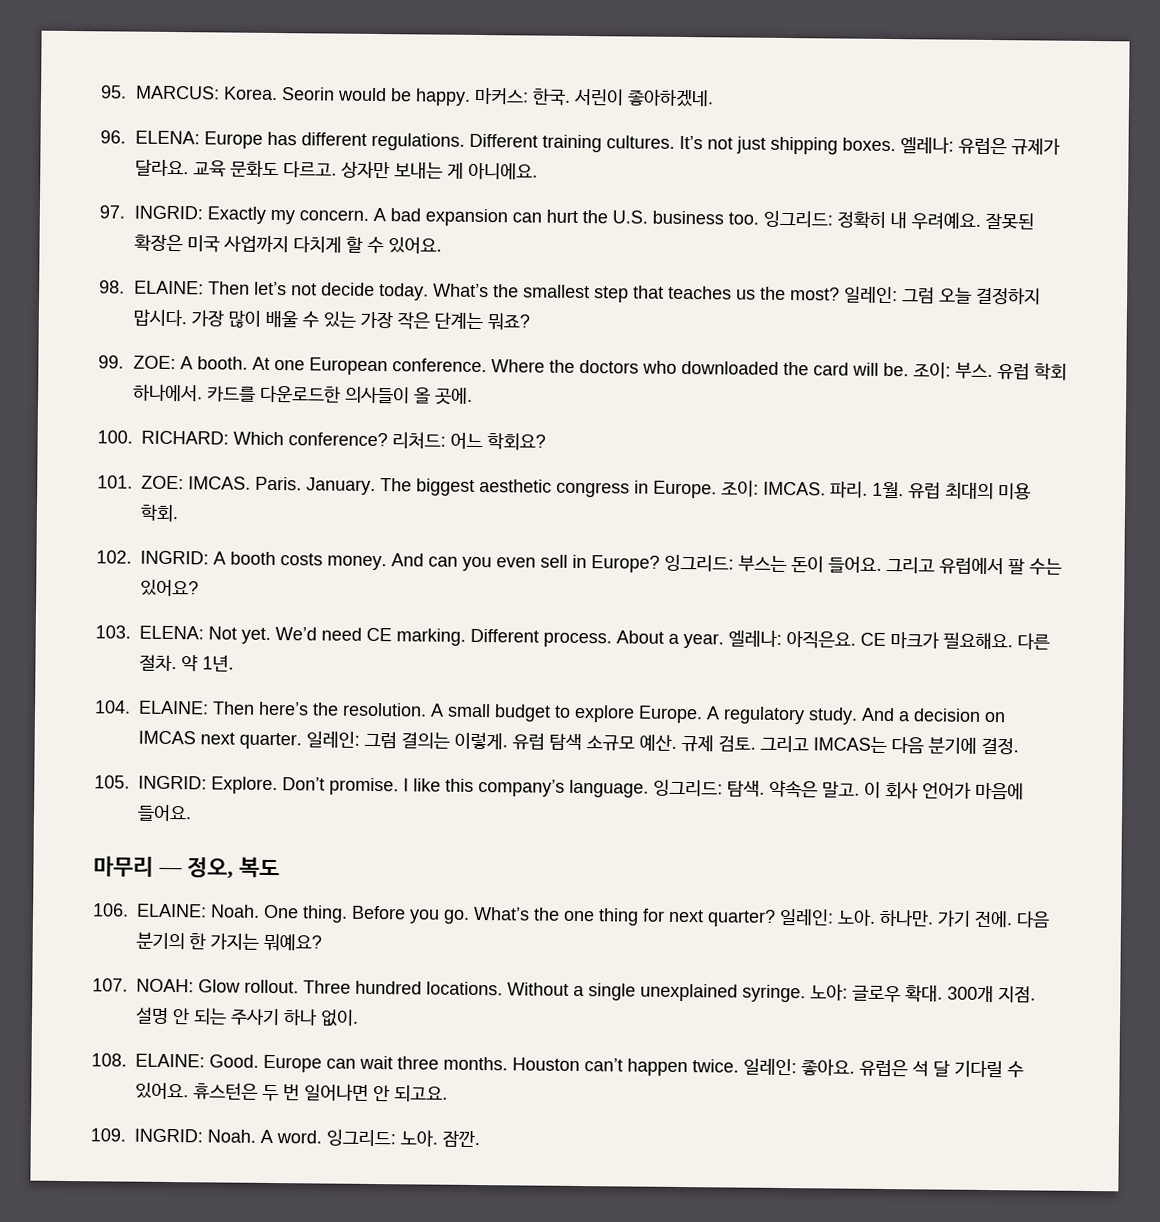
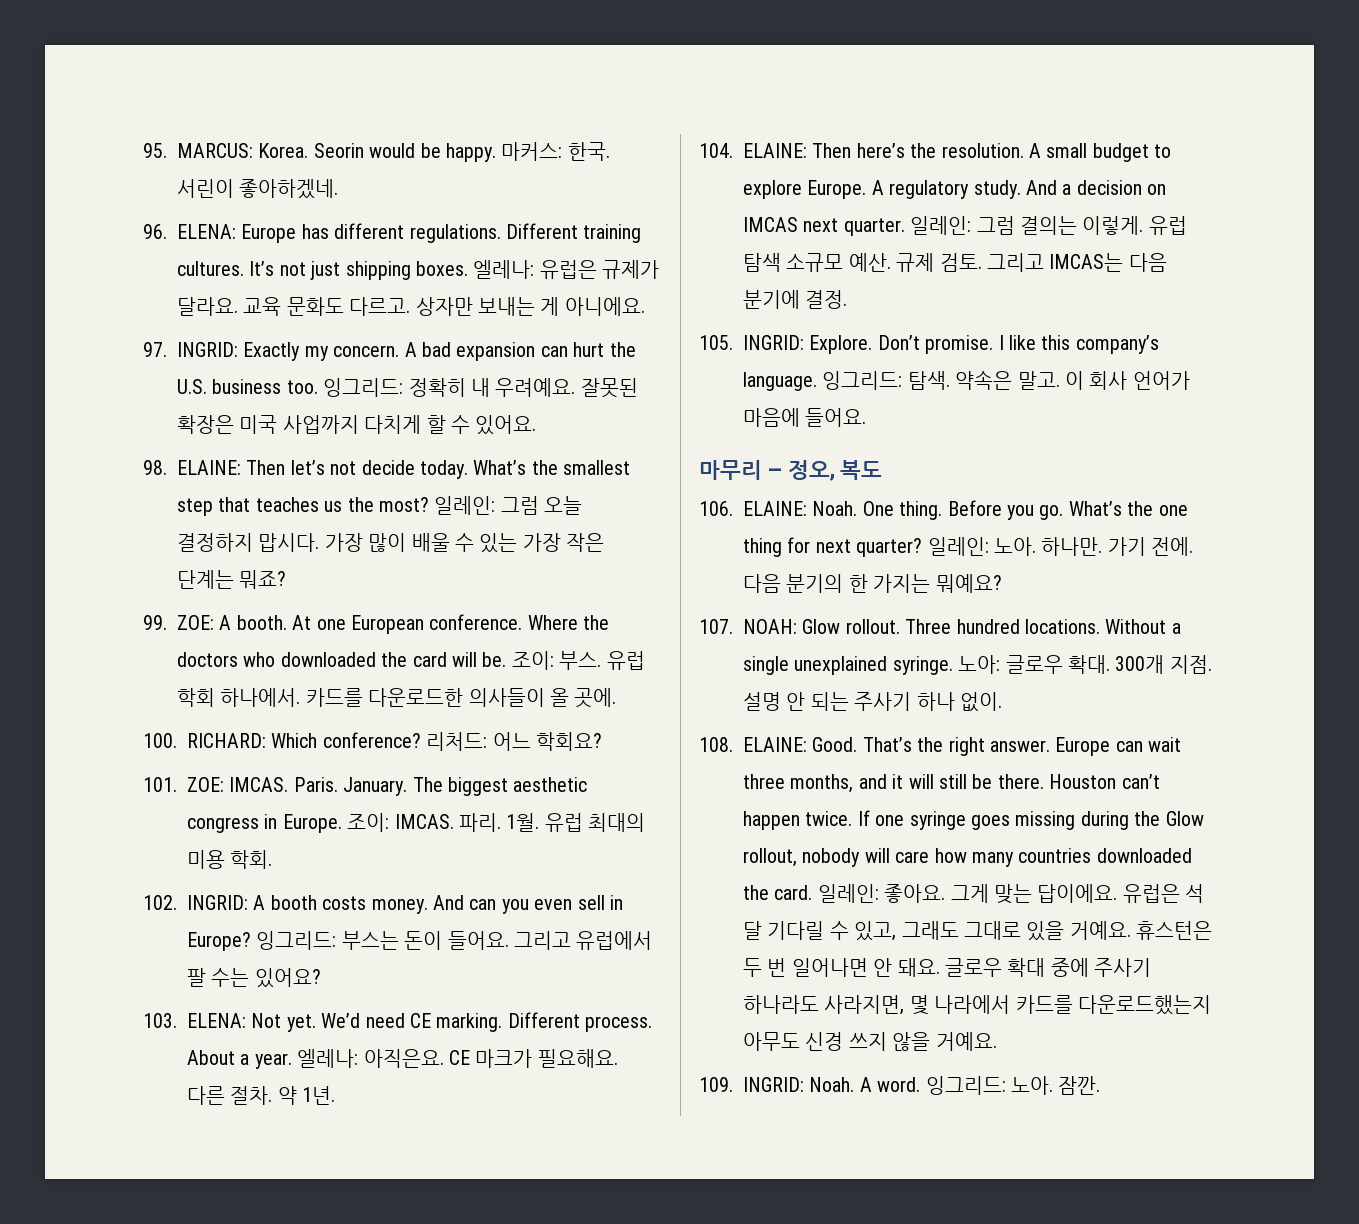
[263,1054,855,1077] Europe can wait three months. Houston can’t happen twice. 일레인: 좋아요. -> [862,737,1182,756] [743,774,1160,793] [743,810,1204,830] [743,848,1192,867] [743,884,1118,904] That’s the right answer. Europe can wait three months, and it will still be there. Houston can’t happen twice. If one syringe goes missing during the Glow rollout, nobody will care how many countries downloaded the card. 일레인: 좋아요. 그게 맞는 답이에요.
[135,1082,189,1100] 있어요. -> [854,921,1131,941] 있고, 그래도 그대로 있을 거예요.
[394,1085,448,1102] 되고요. -> [897,958,1152,977] [743,995,1211,1015] [743,1032,997,1051] 돼요. 글로우 확대 중에 주사기 하나라도 사라지면, 몇 나라에서 카드를 다운로드했는지 아무도 신경 쓰지 않을 거예요.

